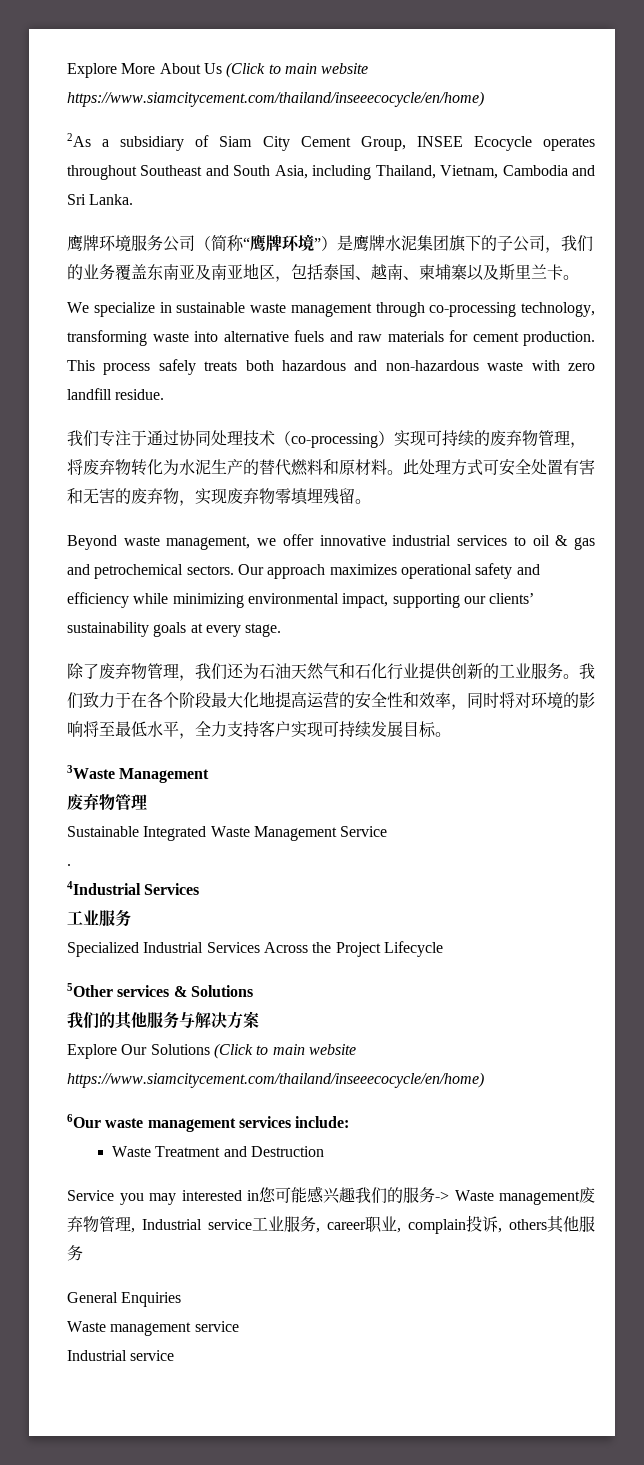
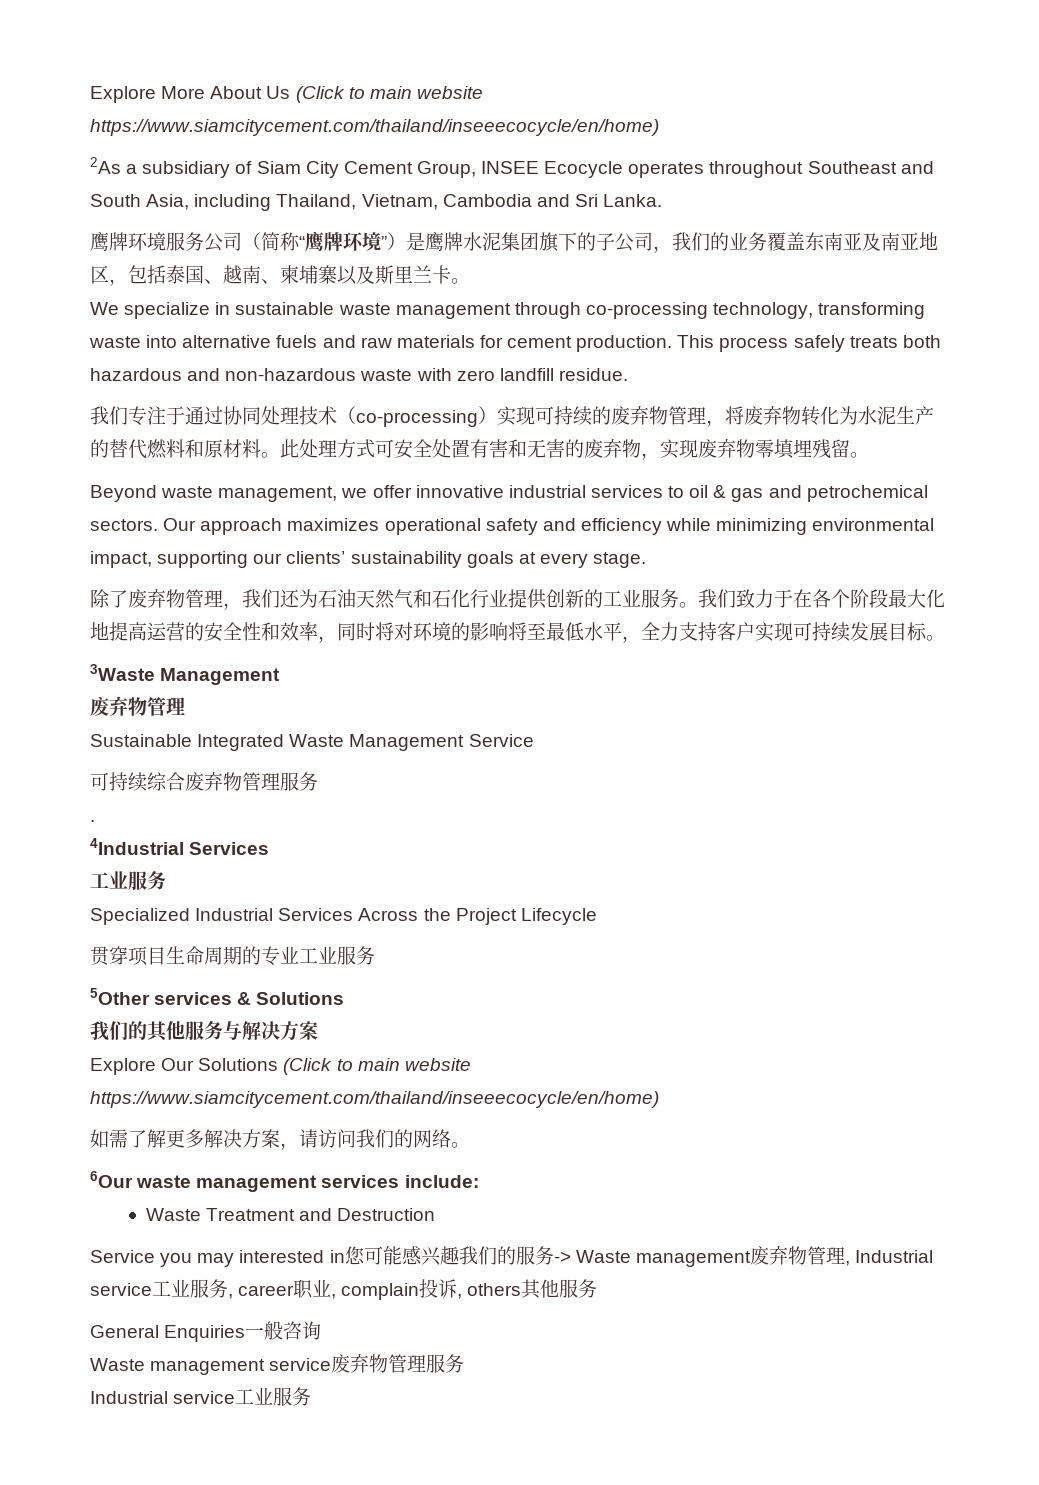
(388, 831) none -> [90,772,318,792] // 可持续综合废弃物管理服务
(443, 949) none -> [90,946,375,966] // 贯穿项目生命周期的专业工业服务
(484, 1080) none -> [90,1129,470,1150] // 如需了解更多解决方案，请访问我们的网络。
(182, 1299) none -> [245,1321,322,1340] 一般咨询
[67,1350,175,1361] // Industrial service -> [331,1354,465,1373] [90,1387,312,1406] 废弃物管理服务 // Industrial service工业服务

